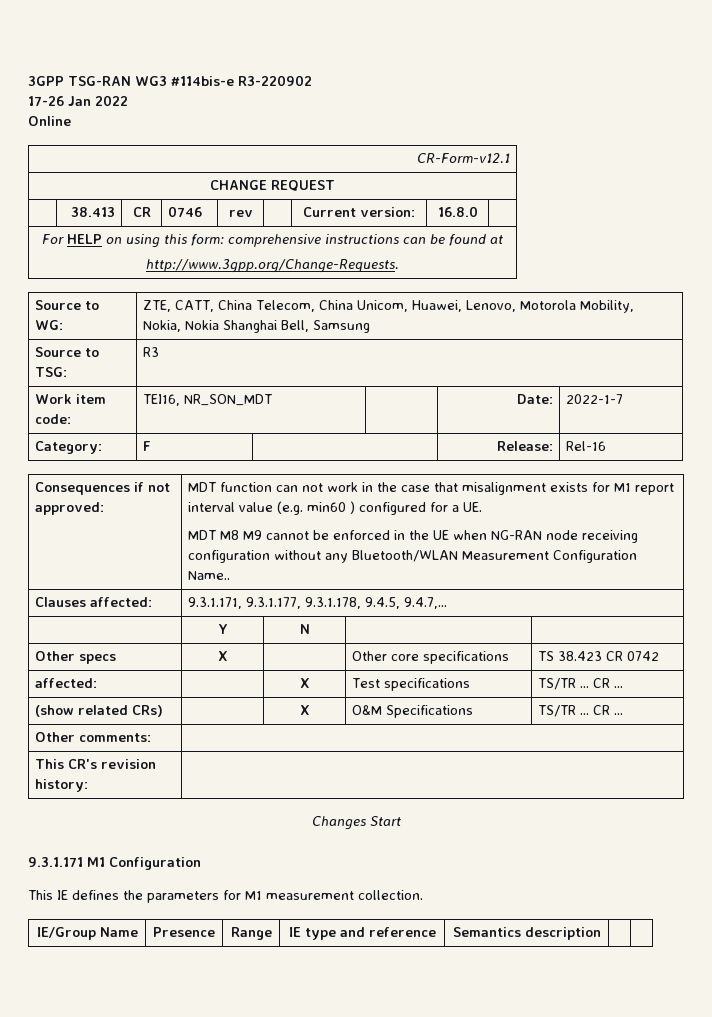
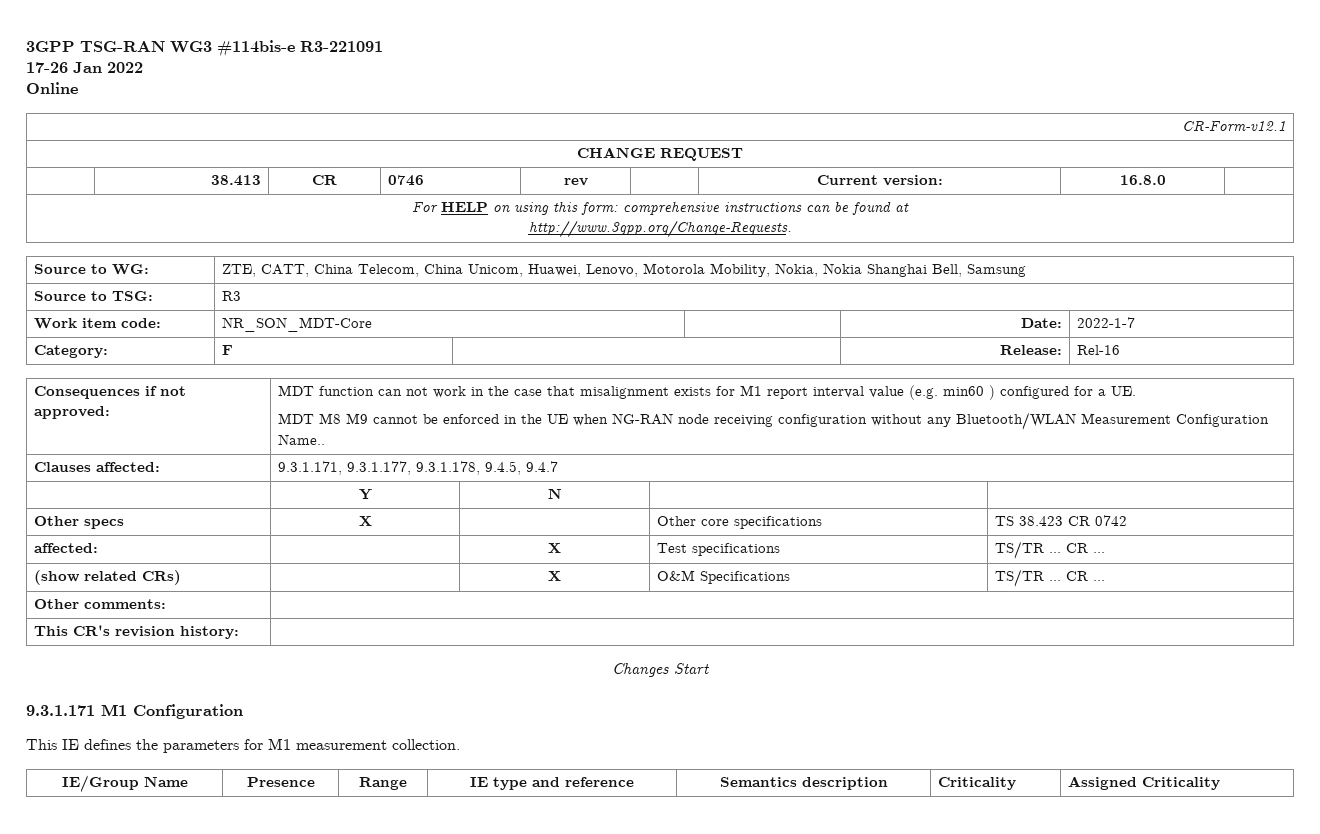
[238,75,312,86] R3-220902 -> [300,41,383,52] R3-221091
[143,394,273,406] TEI16, NR_SON_MDT -> [221,317,372,332] NR_SON_MDT-Core
[404,597,448,609] 9.4.7,... -> [525,461,558,472] 9.4.7
(601, 933) | -> [937,777,1016,790] [1067,776,1220,790] Criticality | Assigned Criticality

